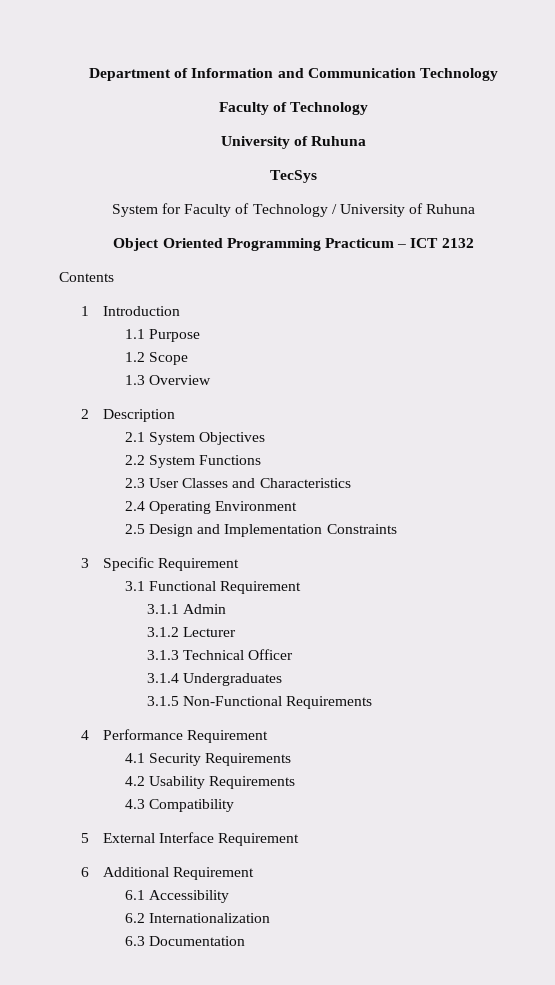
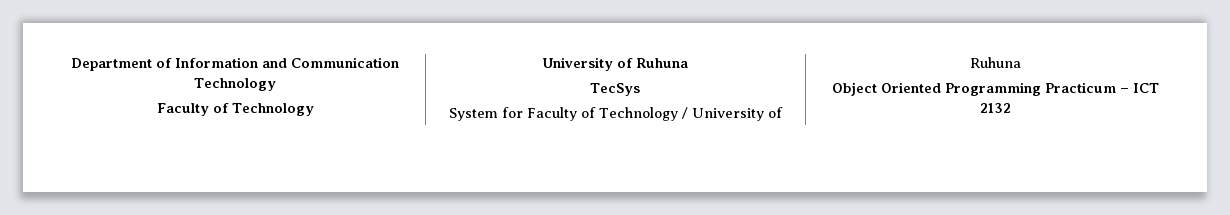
[59,272,114,282] [80,306,180,316] [124,329,200,342] [124,352,188,365] [124,375,211,385] [80,409,175,422] [124,432,266,445] [124,455,262,468] [124,478,351,488] [124,501,298,514] [124,524,397,537] [80,557,240,571] [124,581,302,594] [146,604,226,614] [146,627,236,637] [146,649,294,660] [146,673,282,686] [146,696,373,709] [80,729,269,743] [124,753,292,766] [124,776,296,789] [124,799,234,812] [80,832,300,846] [80,867,255,880] [124,890,229,903] [124,913,270,923] [124,936,245,946] // Contents // 1 Introduction // 1.1 Purpose // 1.2 Scope // 1.3 Overview // 2 Description // 2.1 System Objectives // 2.2 System Functions // 2.3 User Classes and Characteristics // 2.4 Operating Environment // 2.5 Design and Implementation Constraints // 3 Specific Requirement // 3.1 Functional Requirement // 3.1.1 Admin // 3.1.2 Lecturer // 3.1.3 Technical Officer // 3.1.4 Undergraduates // 3.1.5 Non-Functional Requirements // 4 Performance Requirement // 4.1 Security Requirements // 4.2 Usability Requirements // 4.3 Compatibility // 5 External Interface Requirement // 6 Additional Requirement // 6.1 Accessibility // 6.2 Internationalization // 6.3 Documentation -> (1011, 108) none

